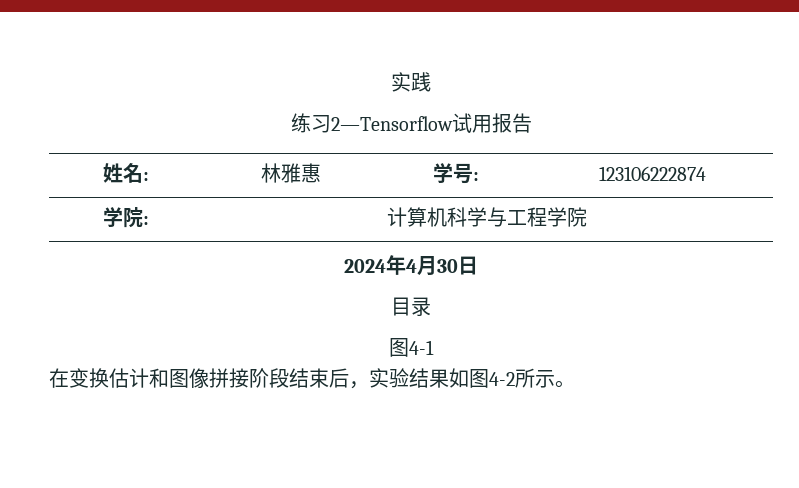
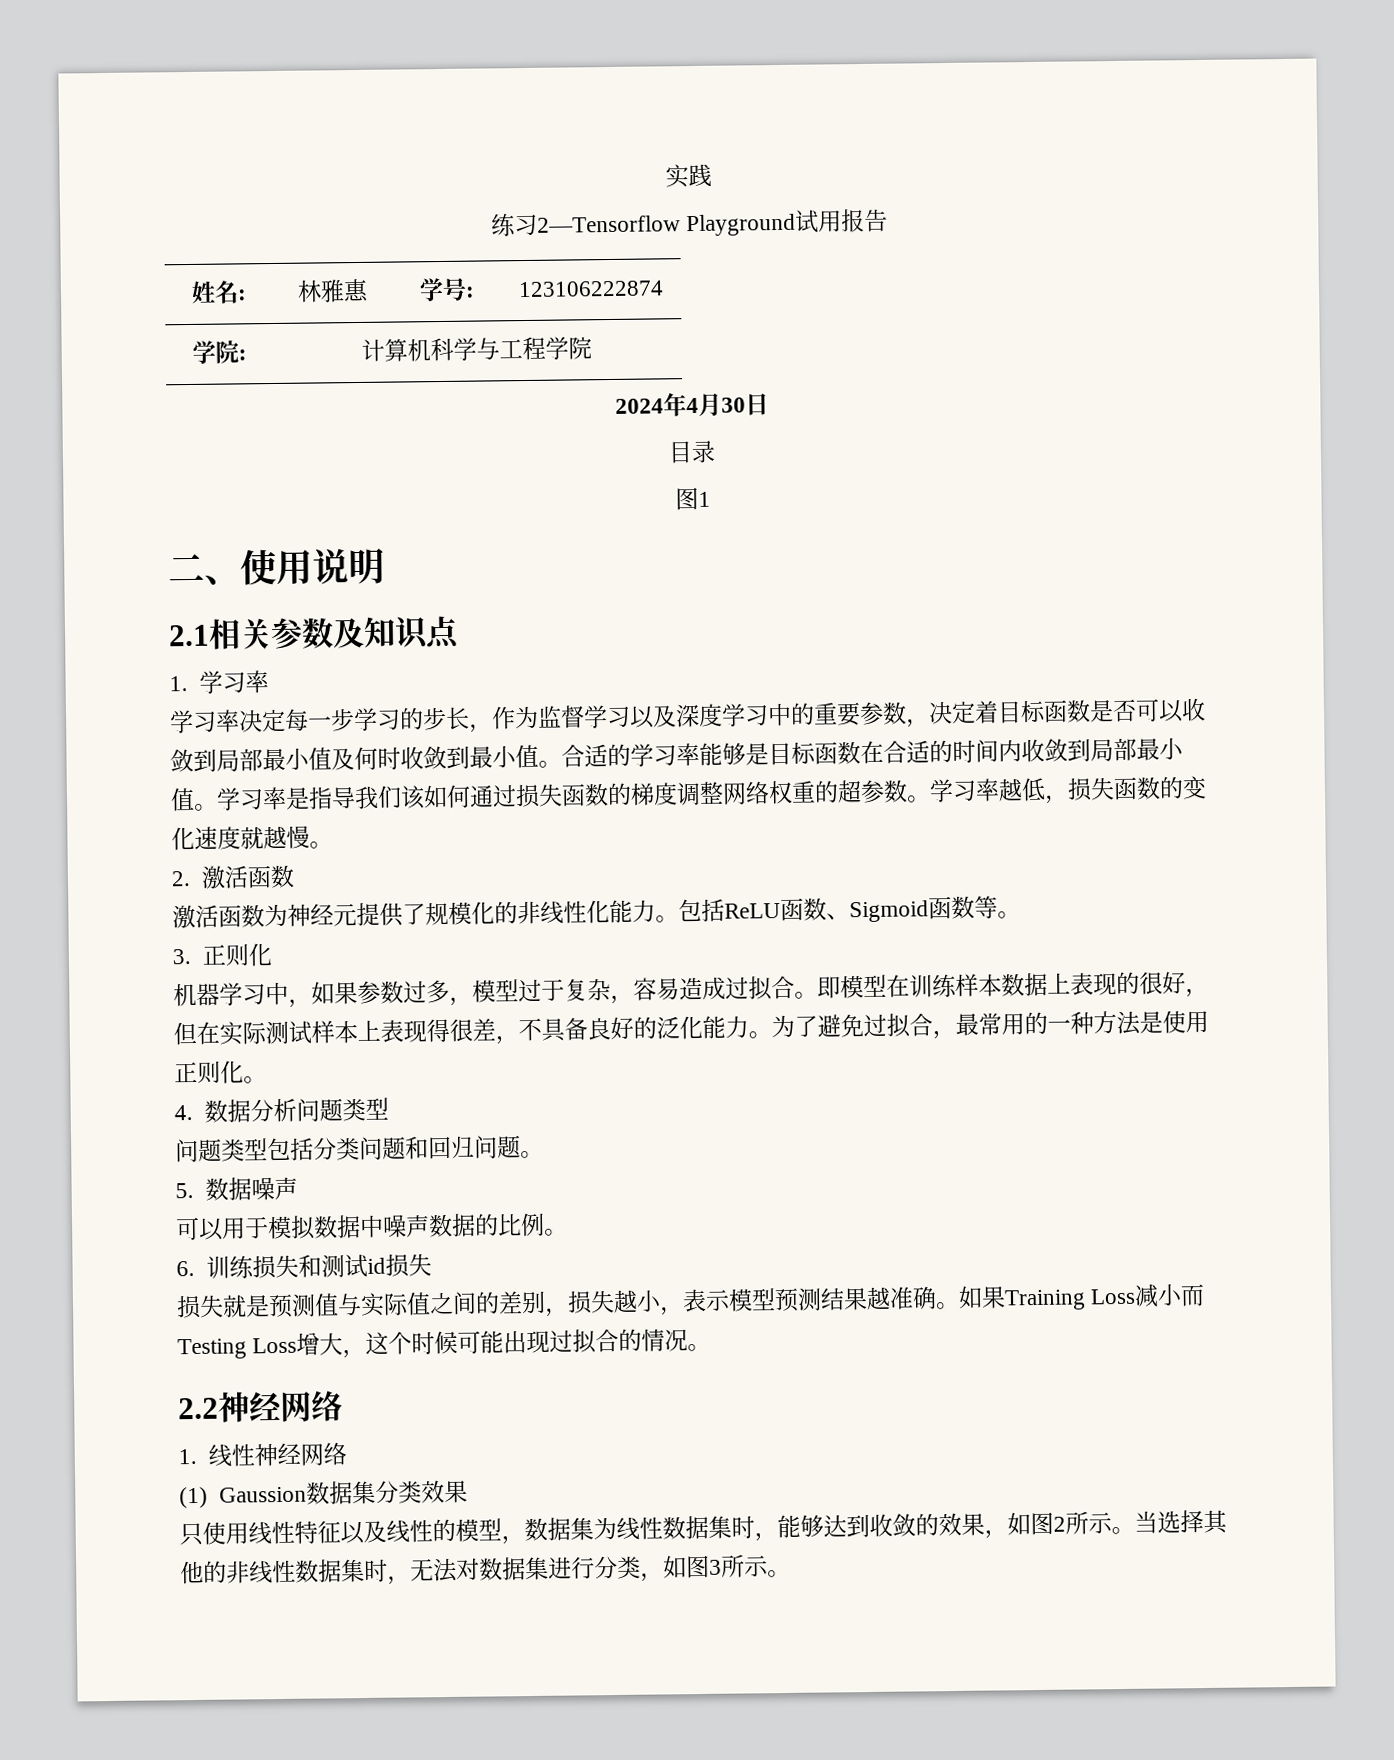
(453, 123) none -> [686,213,797,237] Playground
[409,340,434,355] [49,368,515,389] 4-1 // 在变换估计和图像拼接阶段结束后，实验结果如图4-2 -> [697,491,711,507] [168,547,385,586] [168,615,460,650] [169,670,269,694] [169,697,1206,734] [170,737,1184,773] [170,775,1207,812] [171,825,333,851] [171,864,295,889] [172,895,1021,929] [172,943,272,967] [173,971,1209,1008] [173,1010,1209,1046] [174,1060,267,1084] [174,1097,389,1123] [175,1135,544,1163] [175,1176,298,1201] [175,1212,568,1241] [176,1253,432,1279] [176,1283,1206,1319] [177,1328,712,1360] [178,1390,343,1423] [178,1442,347,1467] [179,1480,468,1509] [179,1509,1228,1547] [180,1554,722,1585] 1 // 二、使用说明 // 2.1相关参数及知识点 // 1.学习率 // 学习率决定每一步学习的步长，作为监督学习以及深度学习中的重要参数，决定着目标函数是否可以收敛到局部最小值及何时收敛到最小值。合适的学习率能够是目标函数在合适的时间内收敛到局部最小值。学习率是指导我们该如何通过损失函数的梯度调整网络权重的超参数。学习率越低，损失函数的变化速度就越慢。 // 2.激活函数 // 激活函数为神经元提供了规模化的非线性化能力。包括ReLU函数、Sigmoid函数等。 // 3.正则化 // 机器学习中，如果参数过多，模型过于复杂，容易造成过拟合。即模型在训练样本数据上表现的很好，但在实际测试样本上表现得很差，不具备良好的泛化能力。为了避免过拟合，最常用的一种方法是使用正则化。 // 4.数据分析问题类型 // 问题类型包括分类问题和回归问题。 // 5.数据噪声 // 可以用于模拟数据中噪声数据的比例。 // 6.训练损失和测试id损失 // 损失就是预测值与实际值之间的差别，损失越小，表示模型预测结果越准确。如果Training Loss减小而Testing Loss增大，这个时候可能出现过拟合的情况。 // 2.2神经网络 // 1.线性神经网络 // (1) Gaussion数据集分类效果 // 只使用线性特征以及线性的模型，数据集为线性数据集时，能够达到收敛的效果，如图2所示。当选择其他的非线性数据集时，无法对数据集进行分类，如图3

